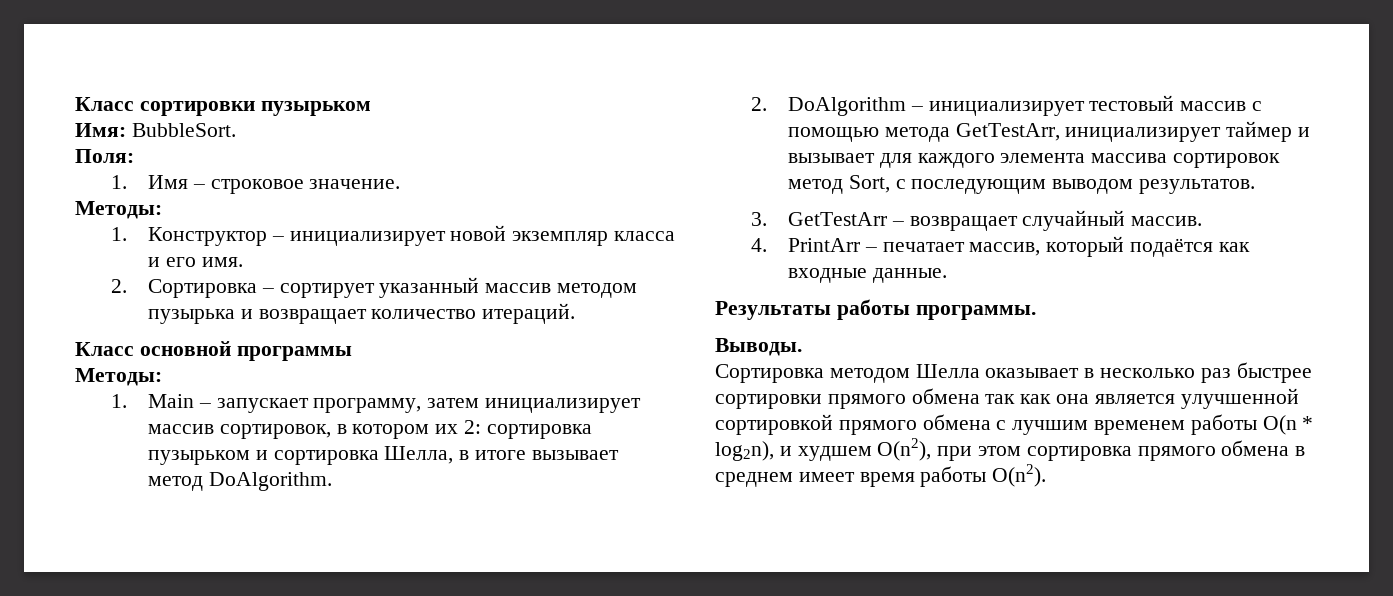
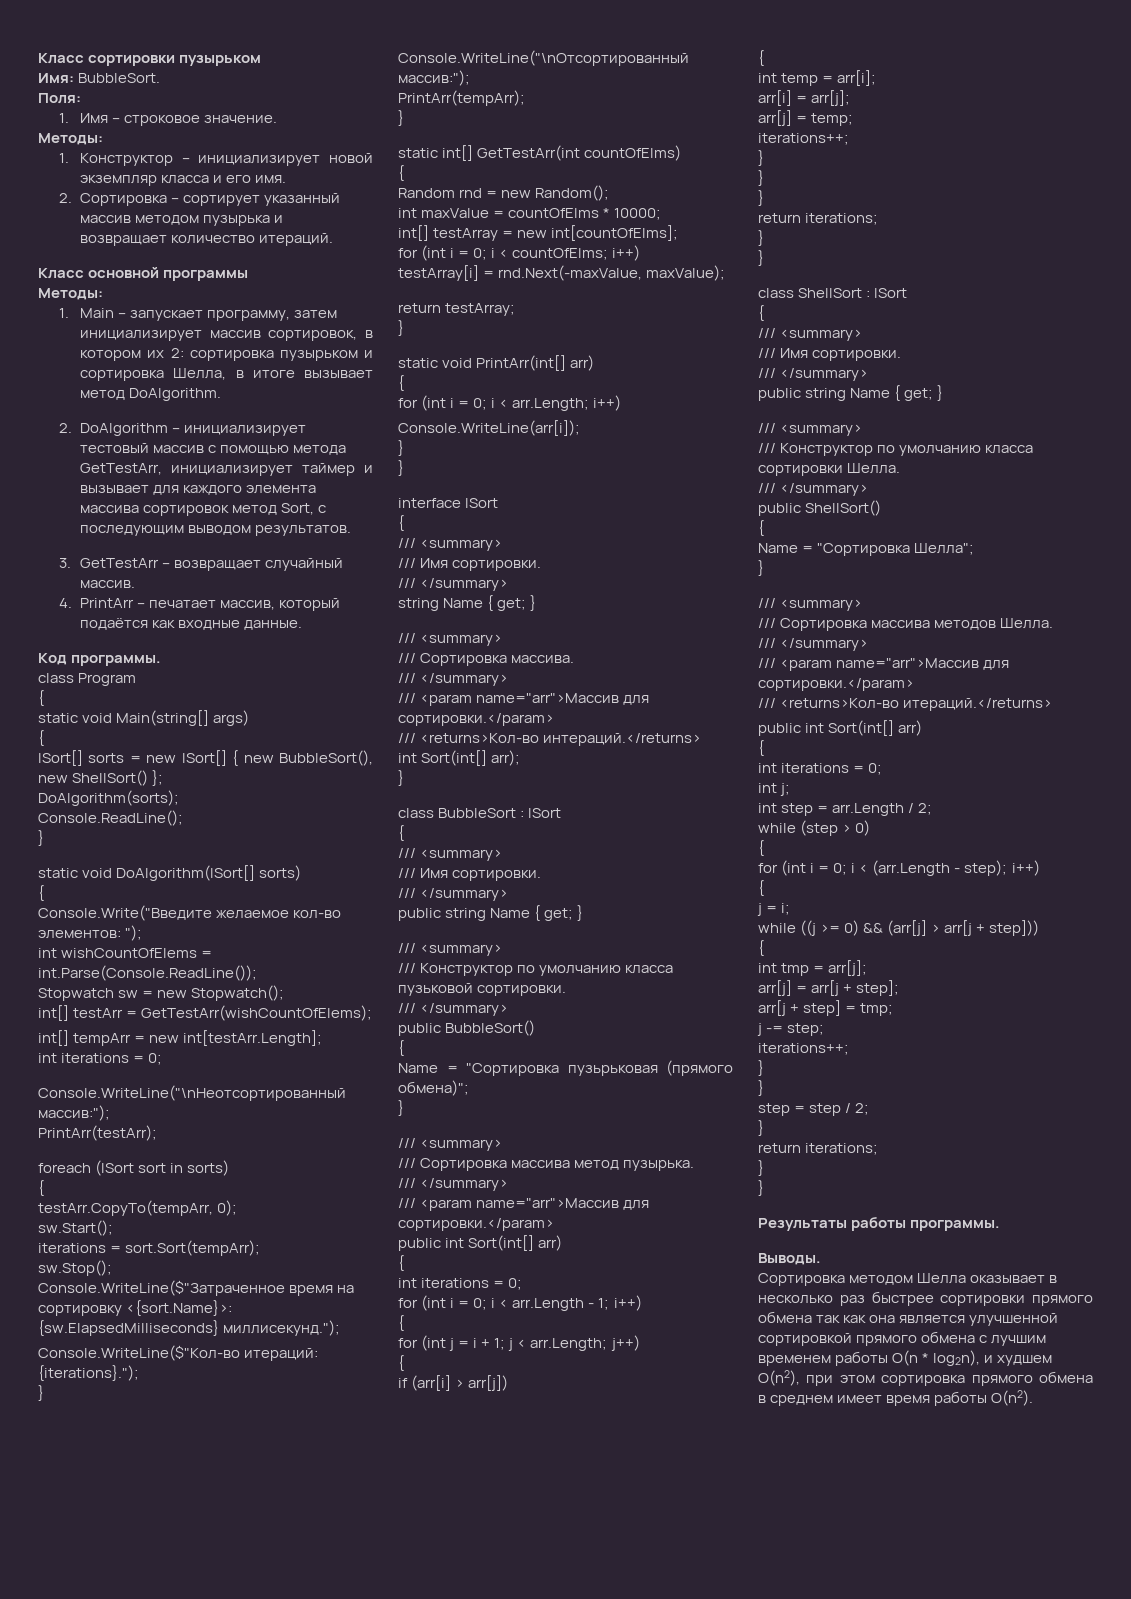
(947, 275) none -> [38,653,162,666] [38,673,137,686] [38,690,44,706] [38,710,250,726] [38,730,44,746] [38,750,374,766] [38,770,164,786] [38,790,179,806] [38,810,183,826] [38,830,44,846] [38,865,302,881] [38,885,44,901] [38,905,342,921] [38,925,143,941] [38,948,213,958] [38,965,257,981] [38,985,285,1001] [38,1005,373,1021] [38,1030,323,1046] [38,1053,163,1065] [38,1085,346,1101] [38,1105,110,1121] [38,1125,157,1141] [38,1160,230,1176] [38,1180,44,1196] [38,1200,238,1216] [38,1220,113,1236] [38,1240,261,1256] [38,1260,112,1276] [38,1280,355,1296] [38,1300,233,1316] [38,1320,341,1336] [38,1345,319,1361] [38,1365,139,1381] [38,1385,44,1401] [398,50,689,66] [398,70,470,86] [398,90,525,106] [398,110,404,126] [398,145,682,161] [398,165,404,181] [398,185,610,201] [398,208,662,220] [398,225,679,241] [398,245,641,261] [398,265,726,281] [398,303,516,316] [398,320,404,336] [398,355,595,371] [398,375,404,391] [398,395,622,411] [398,420,580,436] [398,440,404,456] [398,460,404,476] [398,498,499,508] [398,515,404,531] [398,538,503,551] [398,558,542,571] [398,578,509,591] [398,595,537,611] [398,633,503,646] [398,653,575,666] [398,673,509,686] [398,693,650,706] [398,713,554,726] [398,733,702,746] [398,750,521,766] [398,770,404,786] [398,808,562,818] [398,825,404,841] [398,848,503,861] [398,868,542,881] [398,888,509,901] [398,905,584,921] [398,943,503,956] [398,963,674,976] [398,983,567,996] [398,1003,509,1016] [398,1020,536,1036] [398,1040,404,1056] [398,1060,733,1076] [398,1080,469,1096] [398,1100,404,1116] [398,1138,503,1151] [398,1158,695,1171] [398,1178,509,1191] [398,1198,650,1211] [398,1218,554,1231] [398,1235,563,1251] [398,1255,404,1271] [398,1278,523,1290] [398,1295,642,1311] [398,1315,404,1331] [398,1335,640,1351] [398,1355,404,1371] [398,1375,509,1391] [758,50,764,66] [758,70,877,86] [758,90,851,106] [758,110,854,126] [758,133,849,145] [758,150,764,166] [758,170,764,186] [758,190,764,206] [758,213,879,225] [758,230,764,246] [758,250,764,266] [758,288,908,298] [758,305,764,321] [758,328,863,341] [758,348,902,361] [758,368,869,381] [758,385,944,401] [758,423,863,436] [758,443,1034,456] [758,463,901,476] [758,483,869,496] [758,500,882,516] [758,520,764,536] [758,543,975,556] [758,560,764,576] [758,598,863,611] [758,618,1054,631] [758,638,869,651] [758,658,1010,671] [758,678,914,691] [758,698,1053,711] [758,720,923,736] [758,740,764,756] [758,763,883,775] [758,783,791,796] [758,803,933,816] [758,820,871,836] [758,840,764,856] [758,860,1040,876] [758,880,764,896] [757,903,791,916] [758,920,1040,936] [758,940,764,956] [758,960,868,976] [758,980,900,996] [758,1000,894,1016] [757,1023,825,1036] [758,1043,849,1055] [758,1060,764,1076] [758,1080,764,1096] [758,1103,870,1116] [758,1120,764,1136] [758,1143,879,1155] [758,1160,764,1176] [758,1180,764,1196] // Код программы. // class Program // { // static void Main(string[] args) // { // ISort[] sorts = new ISort[] { new BubbleSort(), new ShellSort() }; // DoAlgorithm(sorts); // Console.ReadLine(); // } // static void DoAlgorithm(ISort[] sorts) // { // Console.Write("Введите желаемое кол-во элементов: "); // int wishCountOfElems = int.Parse(Console.ReadLine()); // Stopwatch sw = new Stopwatch(); // int[] testArr = GetTestArr(wishCountOfElems); // int[] tempArr = new int[testArr.Length]; // int iterations = 0; // Console.WriteLine("\nНеотсортированный массив:"); // PrintArr(testArr); // foreach (ISort sort in sorts) // { // testArr.CopyTo(tempArr, 0); // sw.Start(); // iterations = sort.Sort(tempArr); // sw.Stop(); // Console.WriteLine($"Затраченное время на сортировку <{sort.Name}>: {sw.ElapsedMilliseconds} миллисекунд."); // Console.WriteLine($"Кол-во итераций: {iterations}."); // } // Console.WriteLine("\nОтсортированный массив:"); // PrintArr(tempArr); // } // static int[] GetTestArr(int countOfElms) // { // Random rnd = new Random(); // int maxValue = countOfElms * 10000; // int[] testArray = new int[countOfElms]; // for (int i = 0; i < countOfElms; i++) // testArray[i] = rnd.Next(-maxValue, maxValue); // return testArray; // } // static void PrintArr(int[] arr) // { // for (int i = 0; i < arr.Length; i++) // Console.WriteLine(arr[i]); // } // } // interface ISort // { // /// <summary> // /// Имя сортировки. // /// </summary> // string Name { get; } // /// <summary> // /// Сортировка массива. // /// </summary> // /// <param name="arr">Массив для сортировки.</param> // /// <returns>Кол-во интераций.</returns> // int Sort(int[] arr); // } // class BubbleSort : ISort // { // /// <summary> // /// Имя сортировки. // /// </summary> // public string Name { get; } // /// <summary> // /// Конструктор по умолчанию класса пузьковой сортировки. // /// </summary> // public BubbleSort() // { // Name = "Сортировка пузьрьковая (прямого обмена)"; // } // /// <summary> // /// Сортировка массива метод пузырька. // /// </summary> // /// <param name="arr">Массив для сортировки.</param> // public int Sort(int[] arr) // { // int iterations = 0; // for (int i = 0; i < arr.Length - 1; i++) // { // for (int j = i + 1; j < arr.Length; j++) // { // if (arr[i] > arr[j]) // { // int temp = arr[i]; // arr[i] = arr[j]; // arr[j] = temp; // iterations++; // } // } // } // return iterations; // } // } // class ShellSort : ISort // { // /// <summary> // /// Имя сортировки. // /// </summary> // public string Name { get; } // /// <summary> // /// Конструктор по умолчанию класса сортировки Шелла. // /// </summary> // public ShellSort() // { // Name = "Сортировка Шелла"; // } // /// <summary> // /// Сортировка массива методов Шелла. // /// </summary> // /// <param name="arr">Массив для сортировки.</param> // /// <returns>Кол-во итераций.</returns> // public int Sort(int[] arr) // { // int iterations = 0; // int j; // int step = arr.Length / 2; // while (step > 0) // { // for (int i = 0; i < (arr.Length - step); i++) // { // j = i; // while ((j >= 0) && (arr[j] > arr[j + step])) // { // int tmp = arr[j]; // arr[j] = arr[j + step]; // arr[j + step] = tmp; // j -= step; // iterations++; // } // } // step = step / 2; // } // return iterations; // } // }

